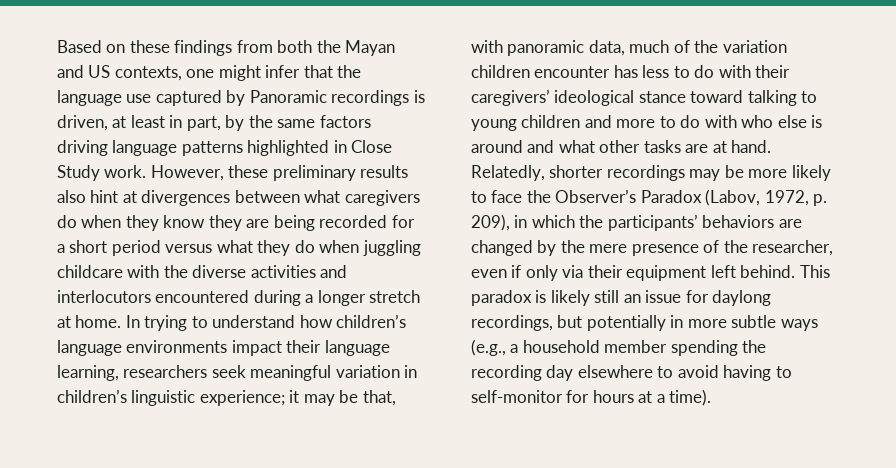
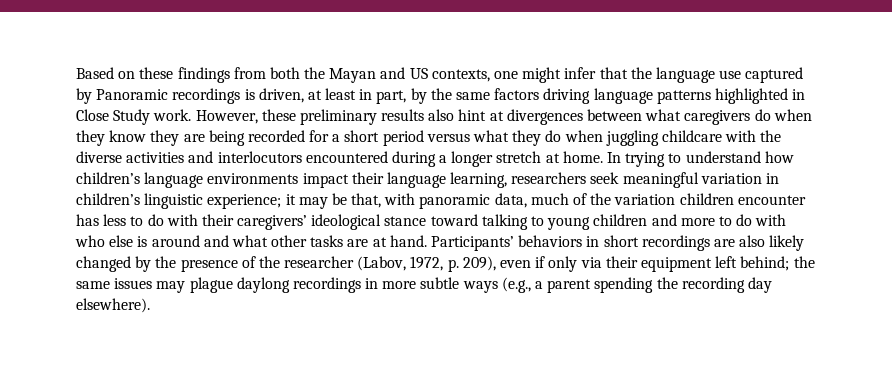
[471,165,831,181] [471,189,828,206] [471,214,802,231] [471,240,834,256] Relatedly, shorter recordings may be more likely to face the Observer’s Paradox (Labov, 1972, p. 209), in which the participants’ behaviors are changed by the mere presence of the researcher, -> [431,235,805,251] [76,256,496,272] Participants’ behaviors in short recordings are also likely changed by the presence of the researcher (Labov, 1972, p. 209),
[740,265,830,278] [471,290,772,306] [471,315,666,331] behind. This paradox is likely still an issue for daylong recordings, but potentially -> [740,256,815,271] [76,277,361,293] behind; the same issues may plague daylong recordings
[522,340,668,353] household member -> [547,279,592,293] parent
[577,365,792,381] [471,389,712,406] elsewhere to avoid having to self-monitor for hours at a time). -> [76,298,150,313] elsewhere).

